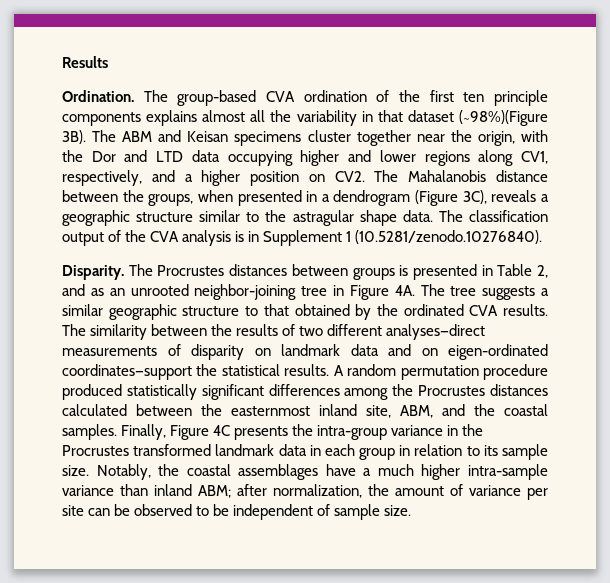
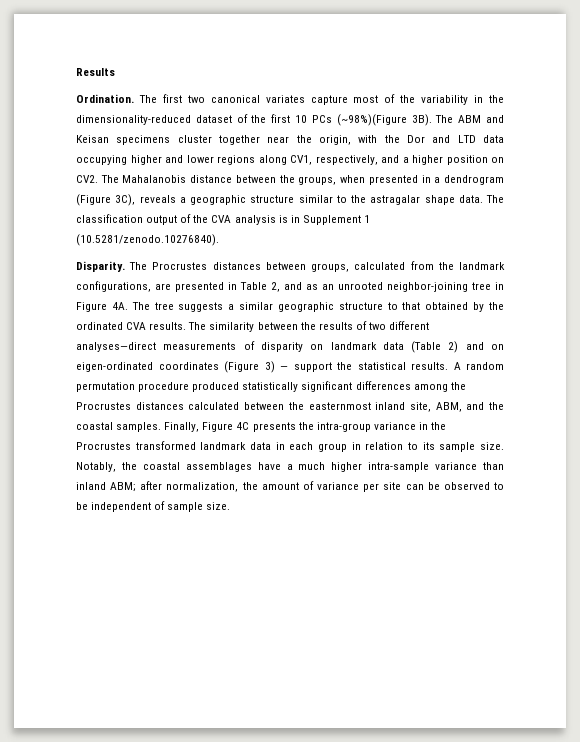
[177,90,548,106] [62,110,454,126] group-based CVA ordination of the first ten principle components explains almost all the variability in that dataset -> [162,94,505,105] [76,114,332,125] first two canonical variates capture most of the variability in the dimensionality-reduced dataset of the first 10 PCs
[292,210,354,226] astragular -> [370,195,421,205] astragalar
[352,265,409,280] groups is -> [311,261,505,272] [76,281,171,292] groups, calculated from the landmark configurations, are
(379, 350) none -> [411,341,459,353] (Table 2)
[62,364,192,380] coordinates—support -> [158,361,332,373] coordinates (Figure 3) — support

